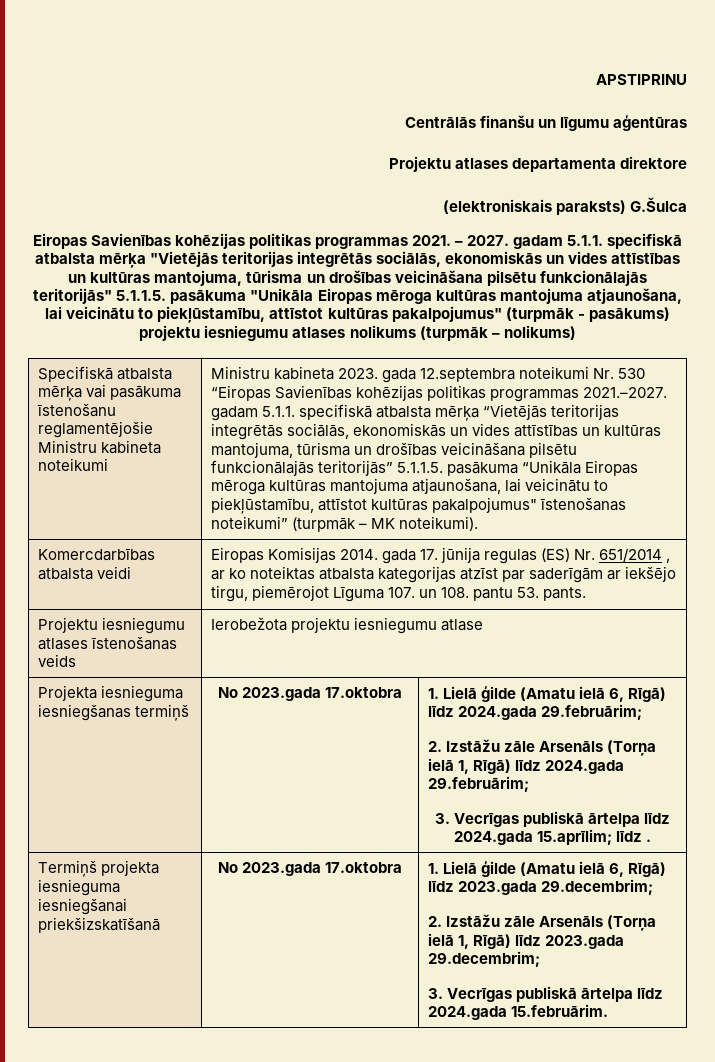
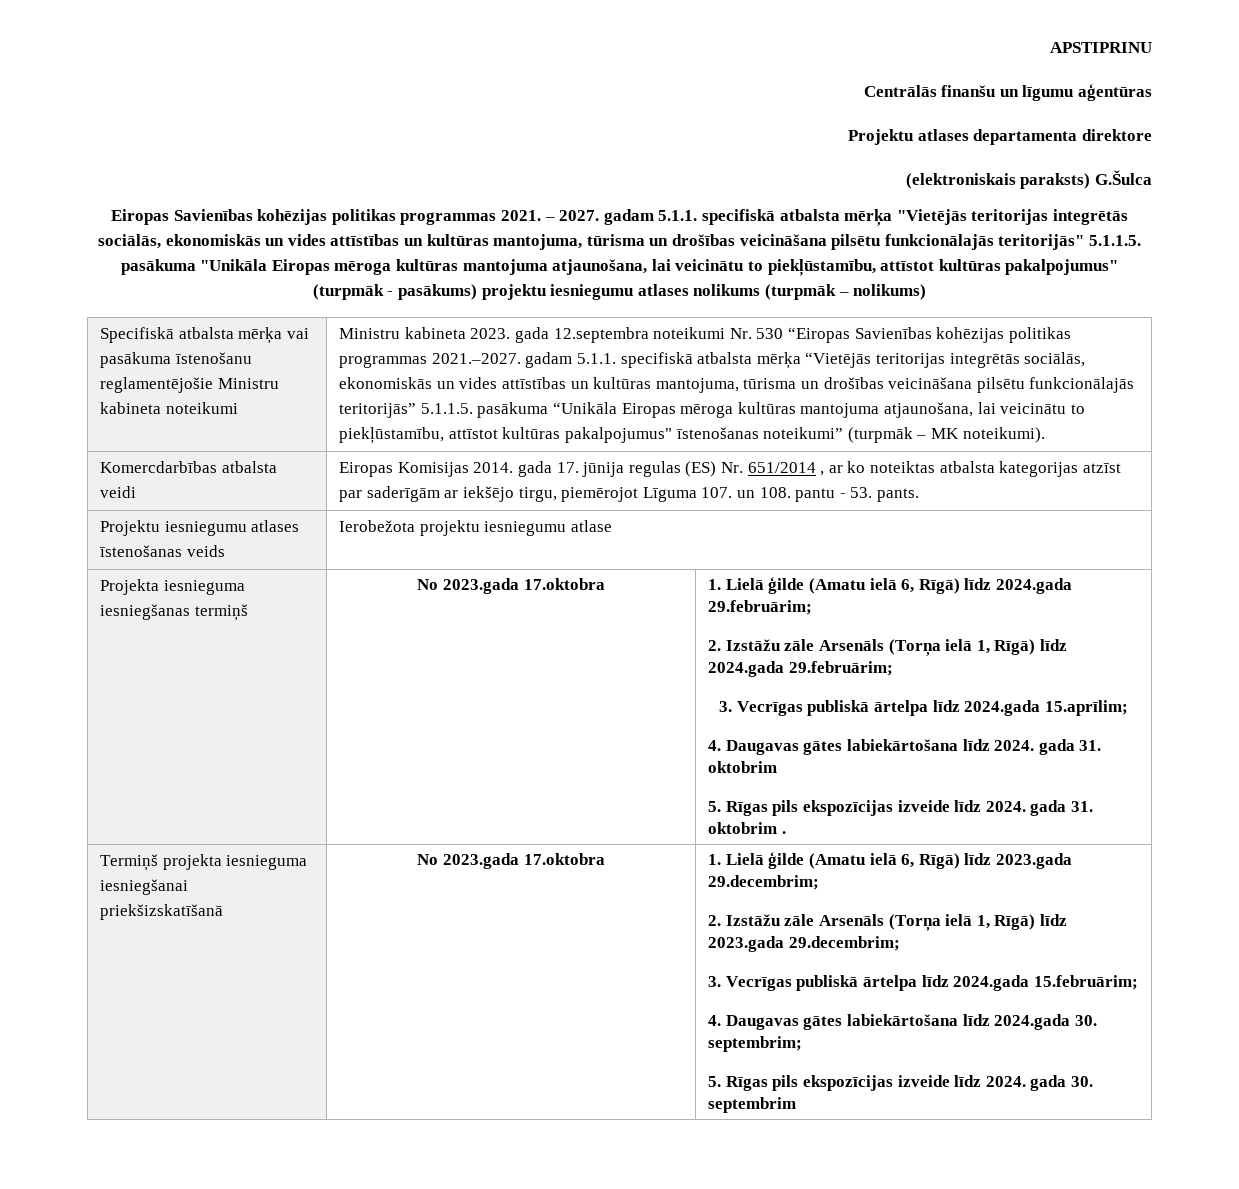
(513, 594) none -> [839,493,846,498] -
[616,831,643,842] līdz -> [708,739,1102,755] [708,761,778,773] [708,800,1093,816] [708,822,778,834] // 4. Daugavas gātes labiekārtošana līdz 2024. gada 31. oktobrim // 5. Rīgas pils ekspozīcijas izveide līdz 2024. gada 31. oktobrim
[510,1004,608,1017] 15.februārim. -> [1033,975,1138,990] [708,1014,1097,1030] [708,1036,803,1052] [708,1075,1093,1091] [708,1097,797,1113] 15.februārim; // 4. Daugavas gātes labiekārtošana līdz 2024.gada 30. septembrim; // 5. Rīgas pils ekspozīcijas izveide līdz 2024. gada 30. septembrim

